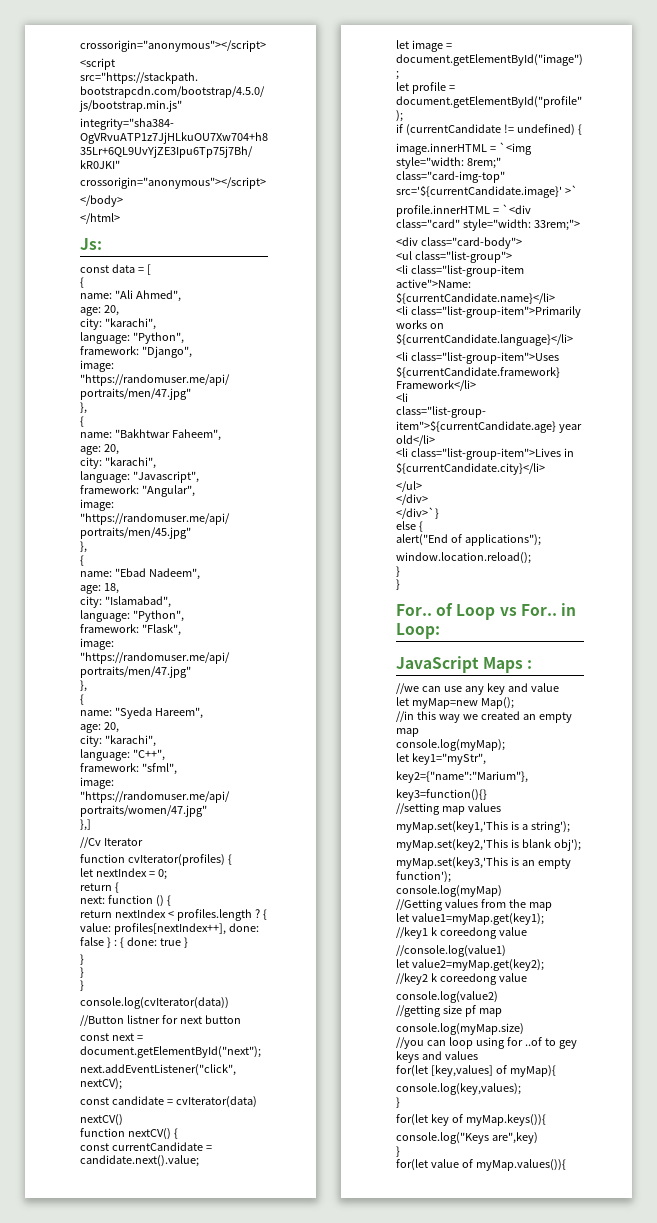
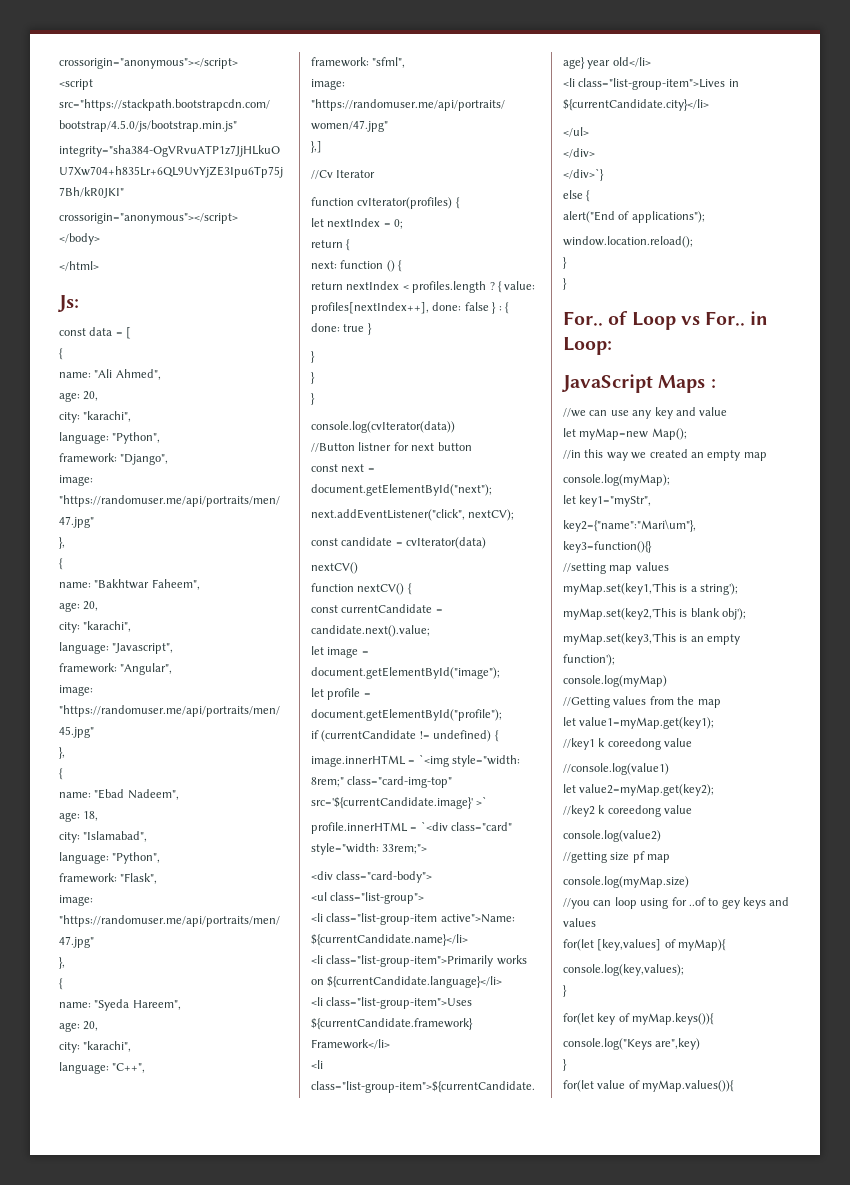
[396,771,528,783] key2={"name":"Marium"}, -> [563,519,696,532] key2={"name":"Mari\um"},

